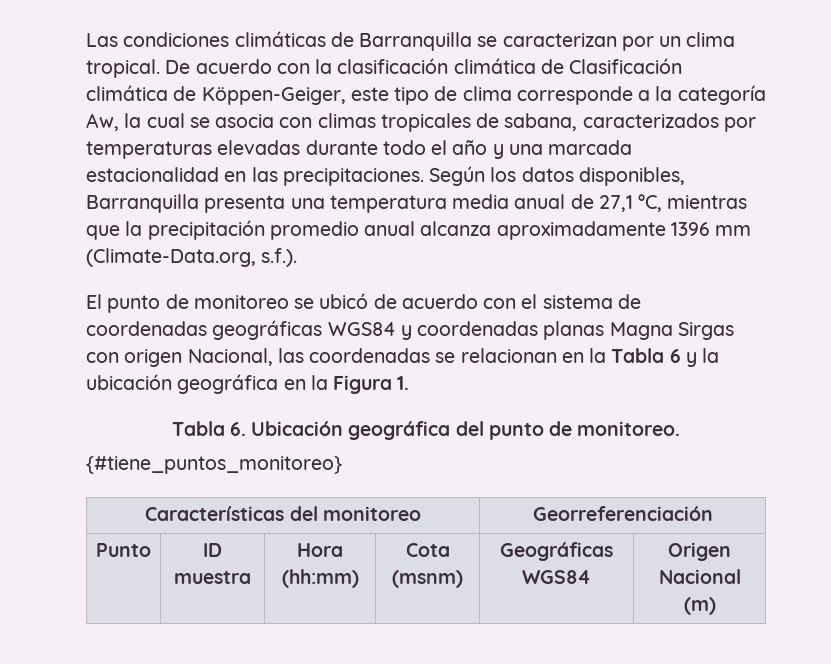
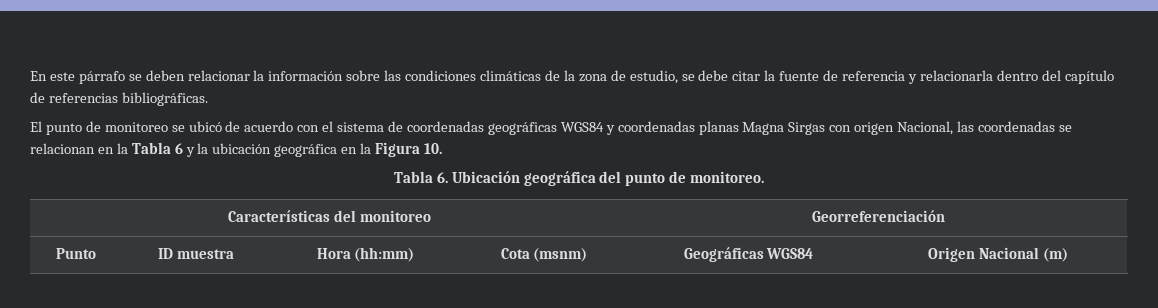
[86,31,736,51] [86,58,683,78] [86,85,766,105] [86,113,756,132] [86,140,633,159] [86,166,685,186] [86,194,748,213] [86,220,752,240] [86,248,298,267] Las condiciones climáticas de Barranquilla se caracterizan por un clima tropical. De acuerdo con la clasificación climática de Clasificación climática de Köppen-Geiger, este tipo de clima corresponde a la categoría Aw, la cual se asocia con climas tropicales de sabana, caracterizados por temperaturas elevadas durante todo el año y una marcada estacionalidad en las precipitaciones. Según los datos disponibles, Barranquilla presenta una temperatura media anual de 27,1 °C, mientras que la precipitación promedio anual alcanza aproximadamente 1396 mm (Climate-Data.org, s.f.). -> [30,70,1114,84] [30,92,208,106] En este párrafo se deben relacionar la información sobre las condiciones climáticas de la zona de estudio, se debe citar la fuente de referencia y relacionarla dentro del capítulo de referencias bibliográficas.
[397,376,410,390] 1. -> [423,143,442,154] 10.
[86,456,342,474] // {#tiene_puntos_monitoreo} -> (765, 177) none

